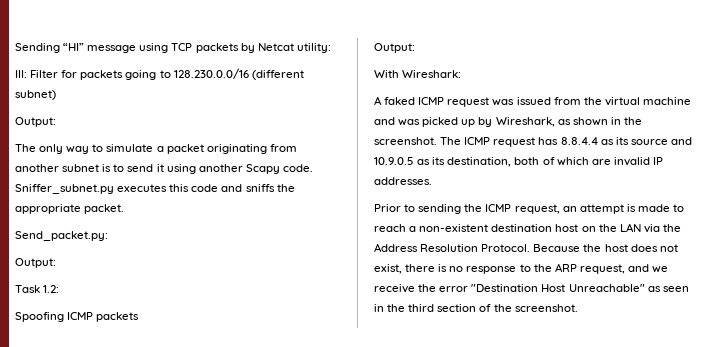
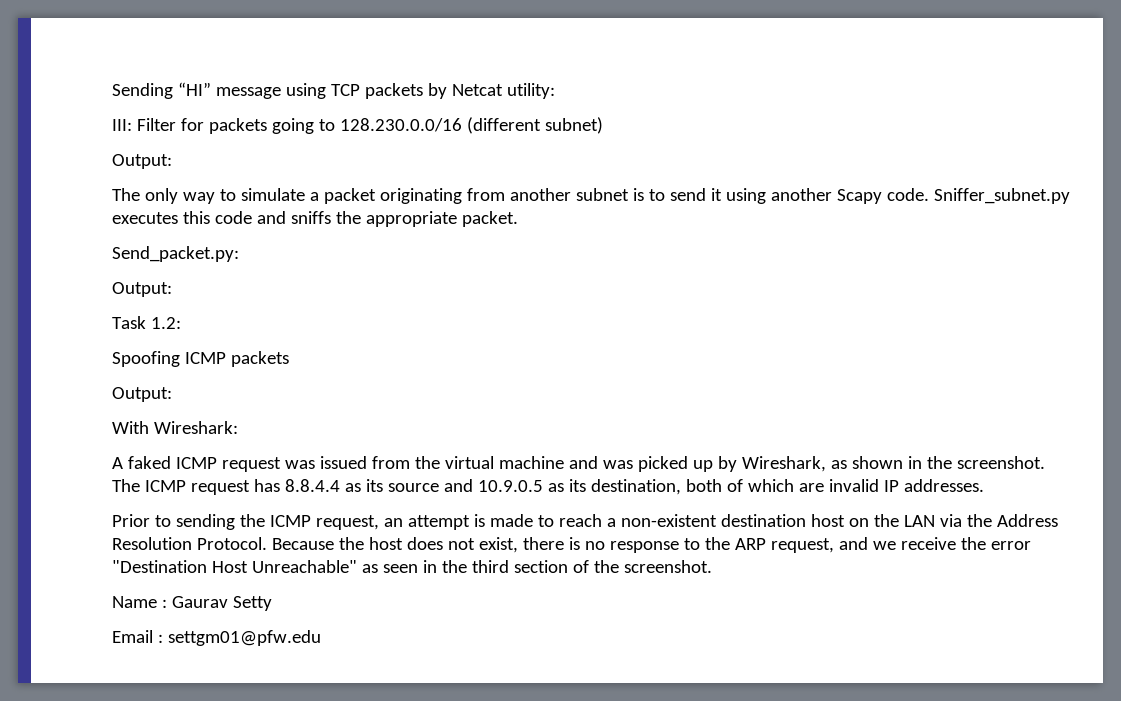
(578, 308) none -> [112,596,272,611] [112,630,321,646] // Name : Gaurav Setty // Email : settgm01@pfw.edu

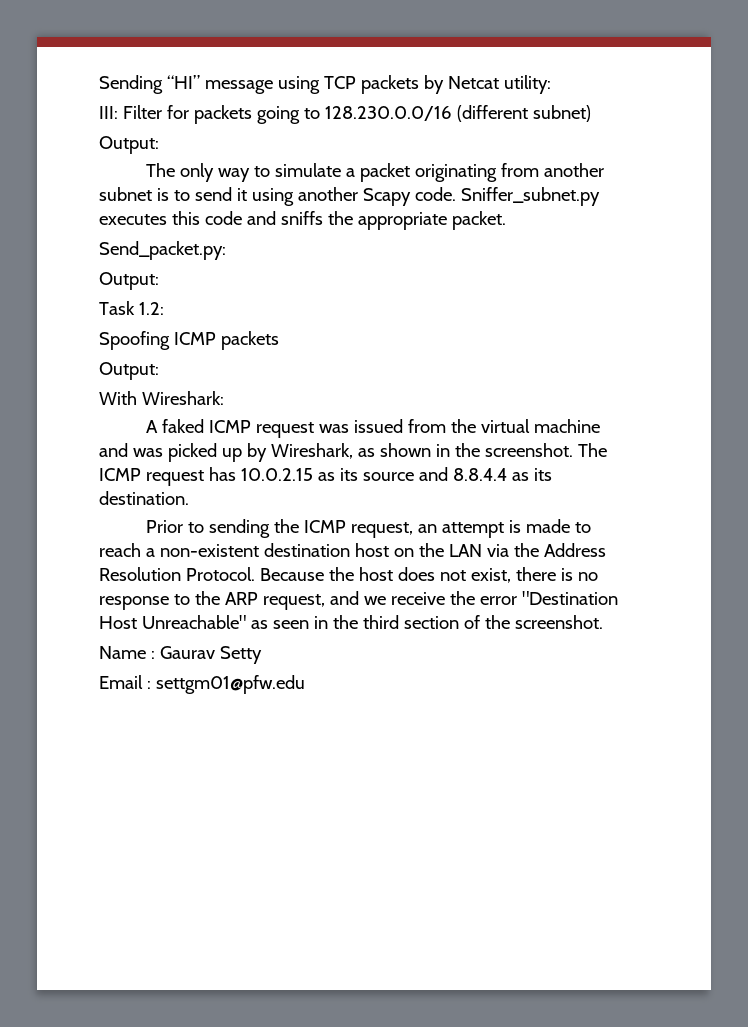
[284,479,340,492] 8.8.4.4 -> [240,468,313,481] 10.0.2.15
[477,479,984,495] 10.9.0.5 as its destination, both of which are invalid IP addresses. -> [452,468,552,481] [99,491,189,505] 8.8.4.4 as its destination.

